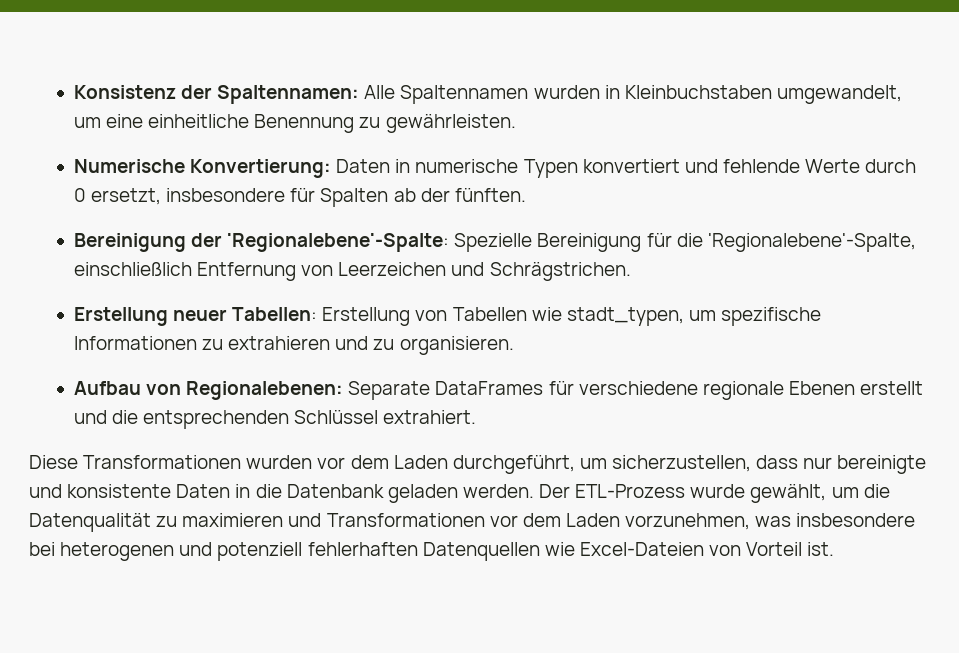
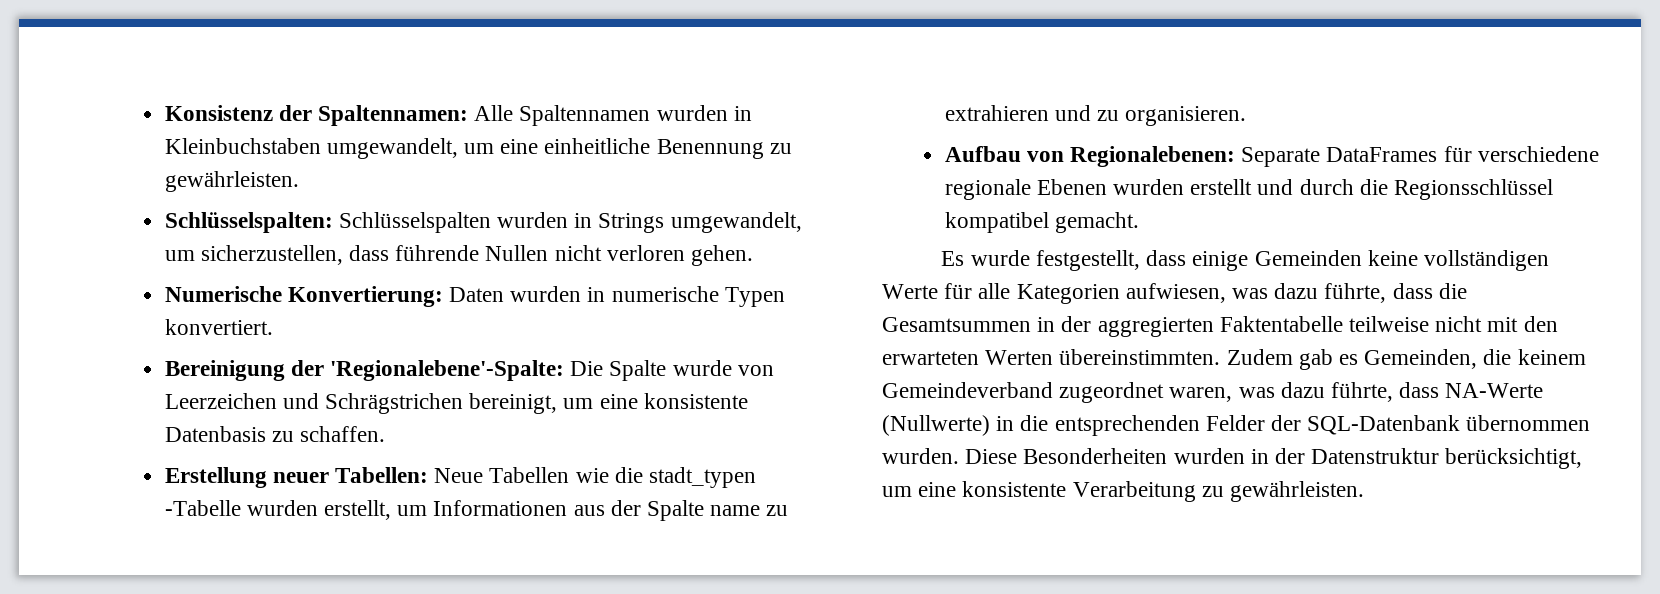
(516, 123) none -> [164,212,802,233] [164,245,754,266] // Schlüsselspalten: Schlüsselspalten wurden in Strings umgewandelt, um sicherzustellen, dass führende Nullen nicht verloren gehen.
(391, 166) none -> [510,286,582,302] wurden
[582,159,917,173] [73,188,526,207] [73,233,916,252] [73,262,631,281] [73,307,822,326] [73,336,197,350] konvertiert und fehlende Werte durch 0 ersetzt, insbesondere für Spalten ab der fünften. // Bereinigung der 'Regionalebene'-Spalte: Spezielle Bereinigung für die 'Regionalebene'-Spalte, einschließlich Entfernung von Leerzeichen und Schrägstrichen. // Erstellung neuer Tabellen: Erstellung von Tabellen wie stadt_typen, um spezifische Informationen -> [164,319,273,335] [164,360,774,381] [164,393,748,414] [164,426,385,442] [164,467,757,488] [164,500,761,521] konvertiert. // Bereinigung der 'Regionalebene'-Spalte: Die Spalte wurde von Leerzeichen und Schrägstrichen bereinigt, um eine konsistente Datenbasis zu schaffen. // Erstellung neuer Tabellen: Neue Tabellen wie die stadt_typen -Tabelle wurden erstellt, um Informationen aus der Spalte name
(855, 388) none -> [1112,179,1184,195] wurden
[112,410,477,429] [29,455,927,474] [29,484,890,503] [29,513,916,532] [29,542,835,561] die entsprechenden Schlüssel extrahiert. // Diese Transformationen wurden vor dem Laden durchgeführt, um sicherzustellen, dass nur bereinigte und konsistente Daten in die Datenbank geladen werden. Der ETL-Prozess wurde gewählt, um die Datenqualität zu maximieren und Transformationen vor dem Laden vorzunehmen, was insbesondere bei heterogenen und potenziell fehlerhaften Datenquellen wie Excel-Dateien von Vorteil ist. -> [1299,179,1554,200] [944,212,1139,233] [941,250,1549,271] [882,283,1467,304] [882,316,1558,337] [882,349,1586,370] [882,382,1544,403] [882,415,1591,436] [882,448,1583,469] [882,481,1365,502] durch die Regionsschlüssel kompatibel gemacht. // Es wurde festgestellt, dass einige Gemeinden keine vollständigen Werte für alle Kategorien aufwiesen, was dazu führte, dass die Gesamtsummen in der aggregierten Faktentabelle teilweise nicht mit den erwarteten Werten übereinstimmten. Zudem gab es Gemeinden, die keinem Gemeindeverband zugeordnet waren, was dazu führte, dass NA-Werte (Nullwerte) in die entsprechenden Felder der SQL-Datenbank übernommen wurden. Diese Besonderheiten wurden in der Datenstruktur berücksichtigt, um eine konsistente Verarbeitung zu gewährleisten.

